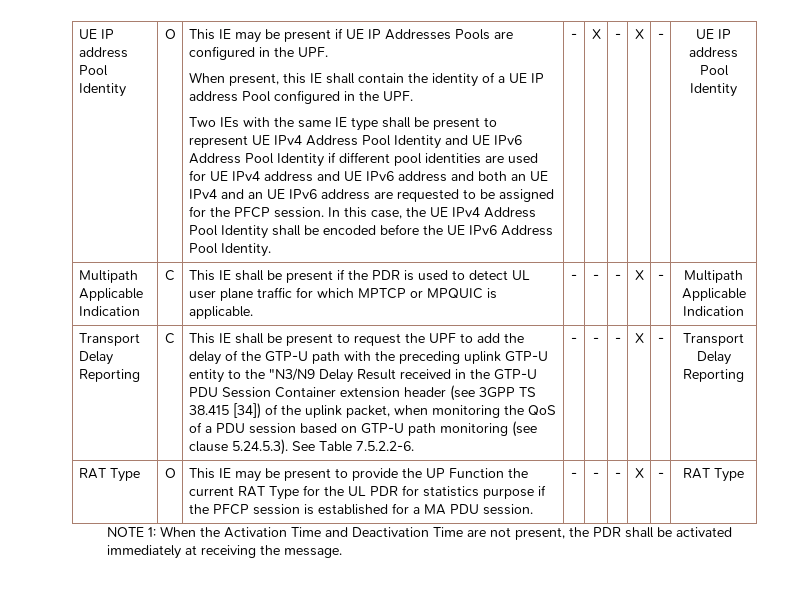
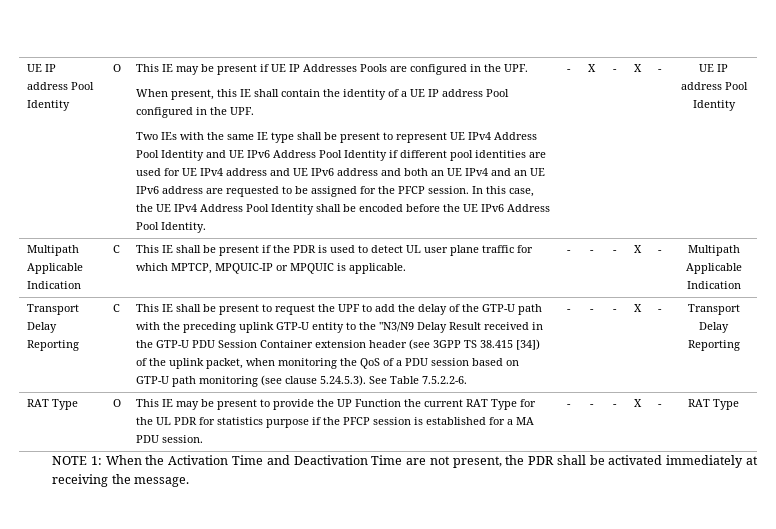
[357,288,406,299] MPTCP -> [170,263,273,274] MPTCP, MPQUIC-IP

